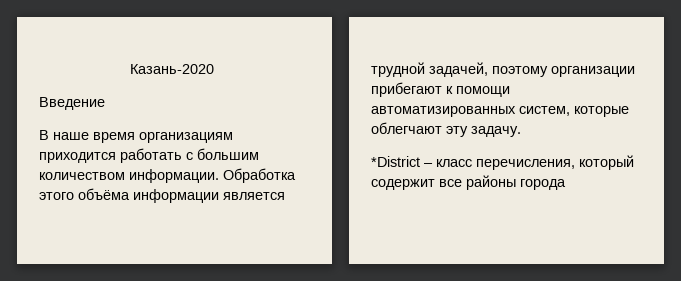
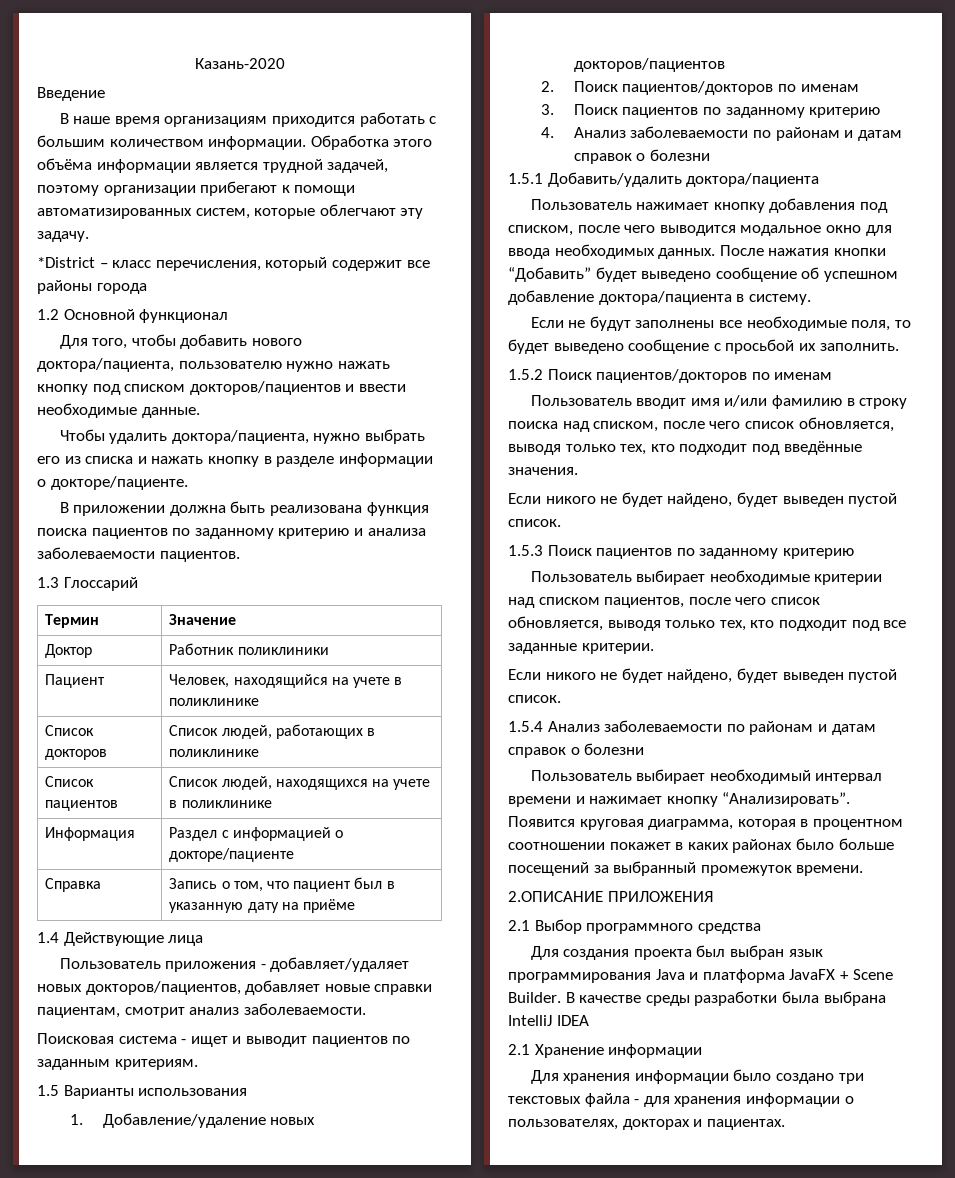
(566, 184) none -> [37,309,229,323] [59,334,303,349] [37,358,390,372] [37,381,406,395] [37,403,200,418] [59,429,426,444] [37,453,433,467] [37,476,188,490] [59,501,429,516] [37,528,426,539] [37,547,240,562] [37,577,138,591] [45,614,100,628] [169,614,237,625] [45,644,93,658] [169,643,329,655] [45,674,106,688] [169,674,403,688] [169,698,260,706] [45,725,95,736] [45,749,108,760] [169,724,376,739] [169,749,260,757] [45,776,95,787] [45,800,119,811] [169,776,431,790] [169,800,272,808] [45,827,136,841] [169,827,344,841] [169,848,295,862] [45,878,102,892] [169,877,395,892] [169,899,356,913] [37,932,204,946] [59,957,410,972] [37,980,433,995] [37,1003,366,1018] [37,1033,411,1047] [37,1059,198,1070] [37,1085,248,1099] [69,1113,316,1128] [573,58,725,72] [540,81,859,95] [540,104,881,118] [540,126,902,141] [573,149,711,164] [508,172,820,187] [530,198,889,213] [508,225,892,236] [508,244,886,259] [508,267,898,282] [508,290,811,305] [530,316,911,331] [508,339,899,354] [508,369,833,383] [530,395,908,409] [508,417,894,432] [508,441,862,455] [508,467,578,475] [508,492,898,507] [508,519,561,527] [508,545,854,559] [530,570,883,585] [508,597,820,608] [508,616,907,631] [508,643,654,654] [508,668,898,683] [508,695,561,703] [508,720,876,735] [508,743,645,758] [530,769,883,784] [508,792,851,807] [508,816,903,830] [508,838,894,853] [508,861,864,876] [508,891,713,902] [508,919,761,934] [530,945,823,960] [508,969,893,983] [508,991,886,1006] [508,1015,589,1026] [508,1044,703,1058] [530,1069,864,1084] [508,1093,854,1107] [508,1119,785,1130] // 1.2 Основной функционал // Для того, чтобы добавить нового доктора/пациента, пользователю нужно нажать кнопку под списком докторов/пациентов и ввести необходимые данные. // Чтобы удалить доктора/пациента, нужно выбрать его из списка и нажать кнопку в разделе информации о докторе/пациенте. // В приложении должна быть реализована функция поиска пациентов по заданному критерию и анализа заболеваемости пациентов. // 1.3 Глоссарий // Термин | Значение // Доктор | Работник поликлиники // Пациент | Человек, находящийся на учете в поликлинике // Список докторов | Список людей, работающих в поликлинике // Список пациентов | Список людей, находящихся на учете в поликлинике // Информация | Раздел с информацией о докторе/пациенте // Справка | Запись о том, что пациент был в указанную дату на приёме // 1.4 Действующие лица // Пользователь приложения - добавляет/удаляет новых докторов/пациентов, добавляет новые справки пациентам, смотрит анализ заболеваемости. // Поисковая система - ищет и выводит пациентов по заданным критериям. // 1.5 Варианты использования // 1. Добавление/удаление новых докторов/пациентов // 2. Поиск пациентов/докторов по именам // 3. Поиск пациентов по заданному критерию // 4. Анализ заболеваемости по районам и датам справок о болезни // 1.5.1 Добавить/удалить доктора/пациента // Пользователь нажимает кнопку добавления под списком, после чего выводится модальное окно для ввода необходимых данных. После нажатия кнопки “Добавить” будет выведено сообщение об успешном добавление доктора/пациента в систему. // Если не будут заполнены все необходимые поля, то будет выведено сообщение с просьбой их заполнить. // 1.5.2 Поиск пациентов/докторов по именам // Пользователь вводит имя и/или фамилию в строку поиска над списком, после чего список обновляется, выводя только тех, кто подходит под введённые значения. // Если никого не будет найдено, будет выведен пустой список. // 1.5.3 Поиск пациентов по заданному критерию // Пользователь выбирает необходимые критерии над списком пациентов, после чего список обновляется, выводя только тех, кто подходит под все заданные критерии. // Если никого не будет найдено, будет выведен пустой список. // 1.5.4 Анализ заболеваемости по районам и датам справок о болезни // Пользователь выбирает необходимый интервал времени и нажимает кнопку “Анализировать”. Появится круговая диаграмма, которая в процентном соотношении покажет в каких районах было больше посещений за выбранный промежуток времени. // 2.ОПИСАНИЕ ПРИЛОЖЕНИЯ // 2.1 Выбор программного средства // Для создания проекта был выбран язык программирования Java и платформа JavaFX + Scene Builder. В качестве среды разработки была выбрана IntelliJ IDEA // 2.1 Хранение информации // Для хранения информации было создано три текстовых файла - для хранения информации о пользователях, докторах и пациентах.

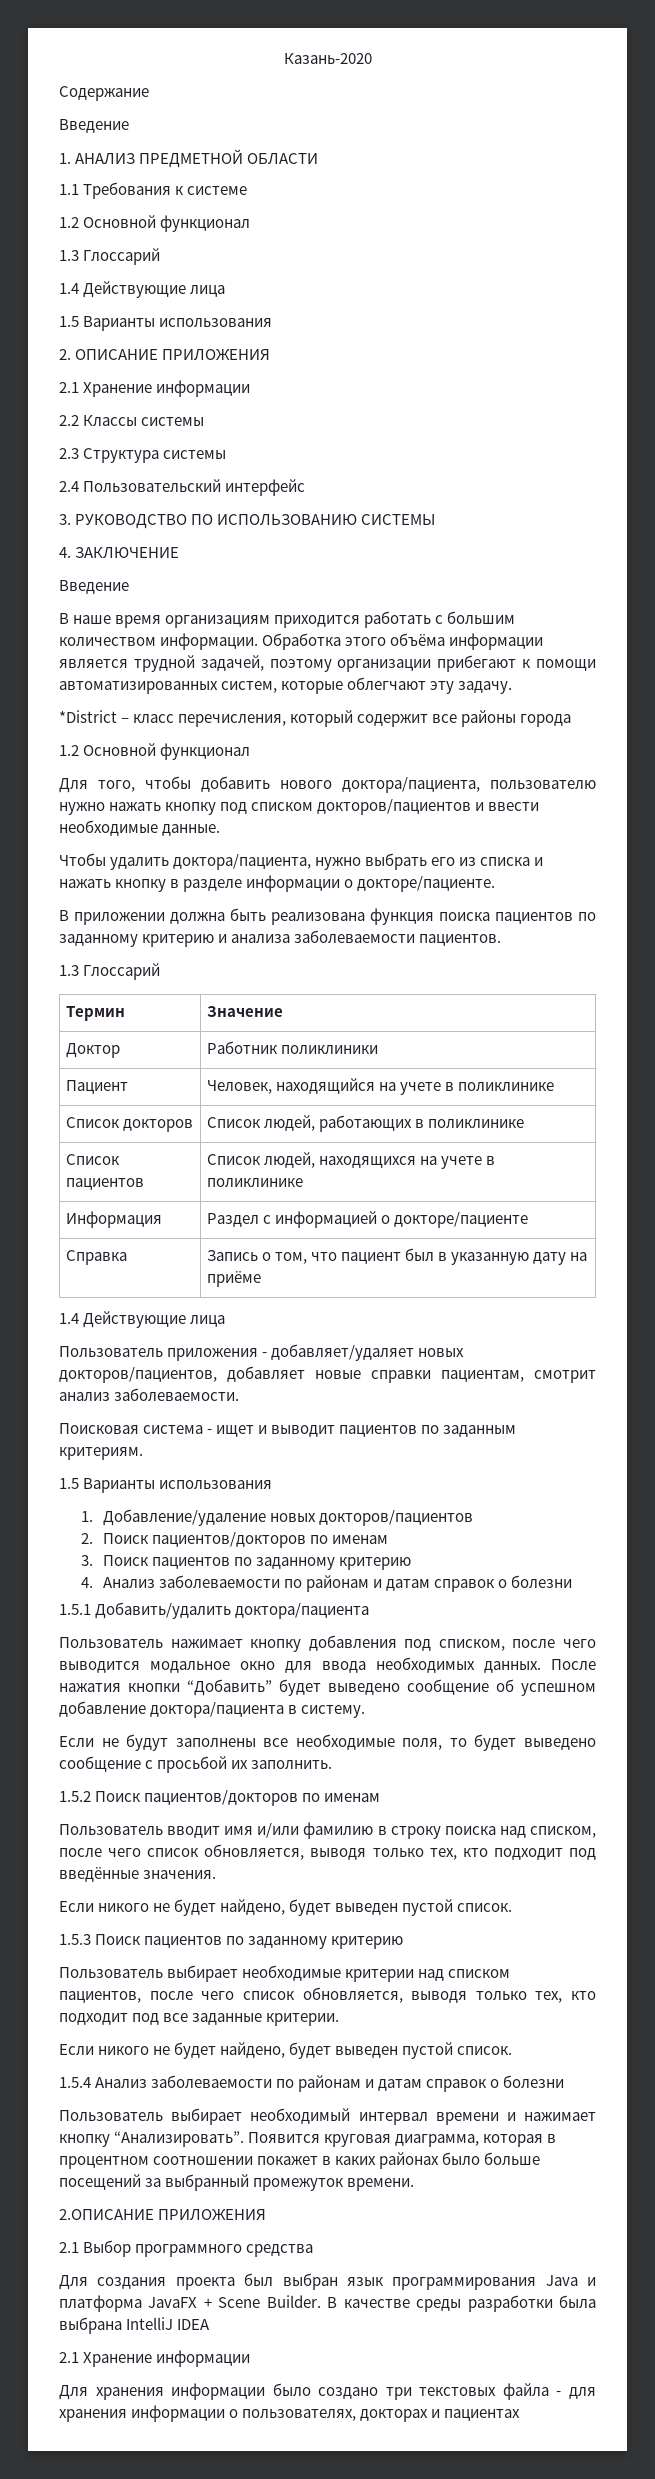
(285, 63) none -> [59,86,149,101] [59,119,129,133] [59,149,319,168] [59,182,248,199] [59,215,251,232] [59,248,161,265] [59,281,226,298] [59,316,273,331] [59,349,271,360] [59,380,251,397] [59,415,205,426] [59,448,227,463] [59,479,306,496] [59,514,436,529] [59,547,180,558] // Содержание // Введение // 1. АНАЛИЗ ПРЕДМЕТНОЙ ОБЛАСТИ // 1.1 Требования к системе // 1.2 Основной функционал // 1.3 Глоссарий // 1.4 Действующие лица // 1.5 Варианты использования // 2. ОПИСАНИЕ ПРИЛОЖЕНИЯ // 2.1 Хранение информации // 2.2 Классы системы // 2.3 Структура системы // 2.4 Пользовательский интерфейс // 3. РУКОВОДСТВО ПО ИСПОЛЬЗОВАНИЮ СИСТЕМЫ // 4. ЗАКЛЮЧЕНИЕ
[706,1119,785,1130] пациентах. -> [444,2409,521,2421] пациентах

